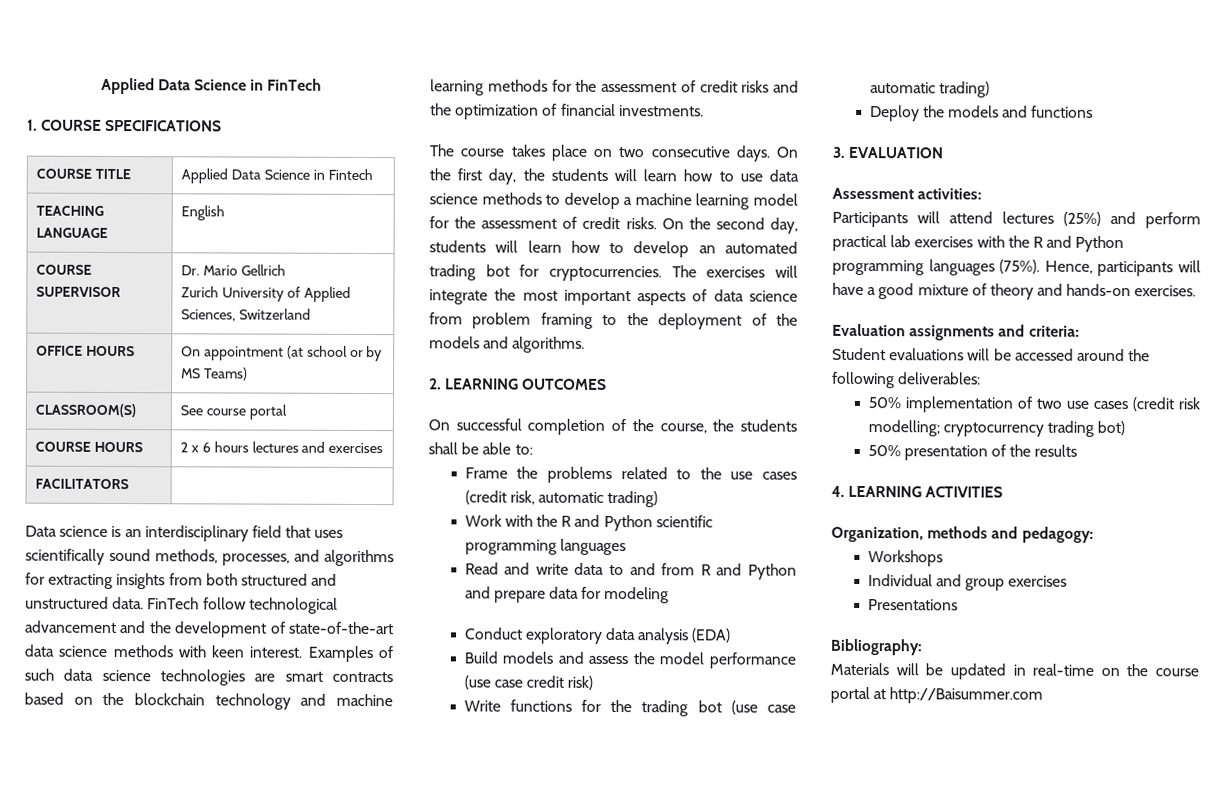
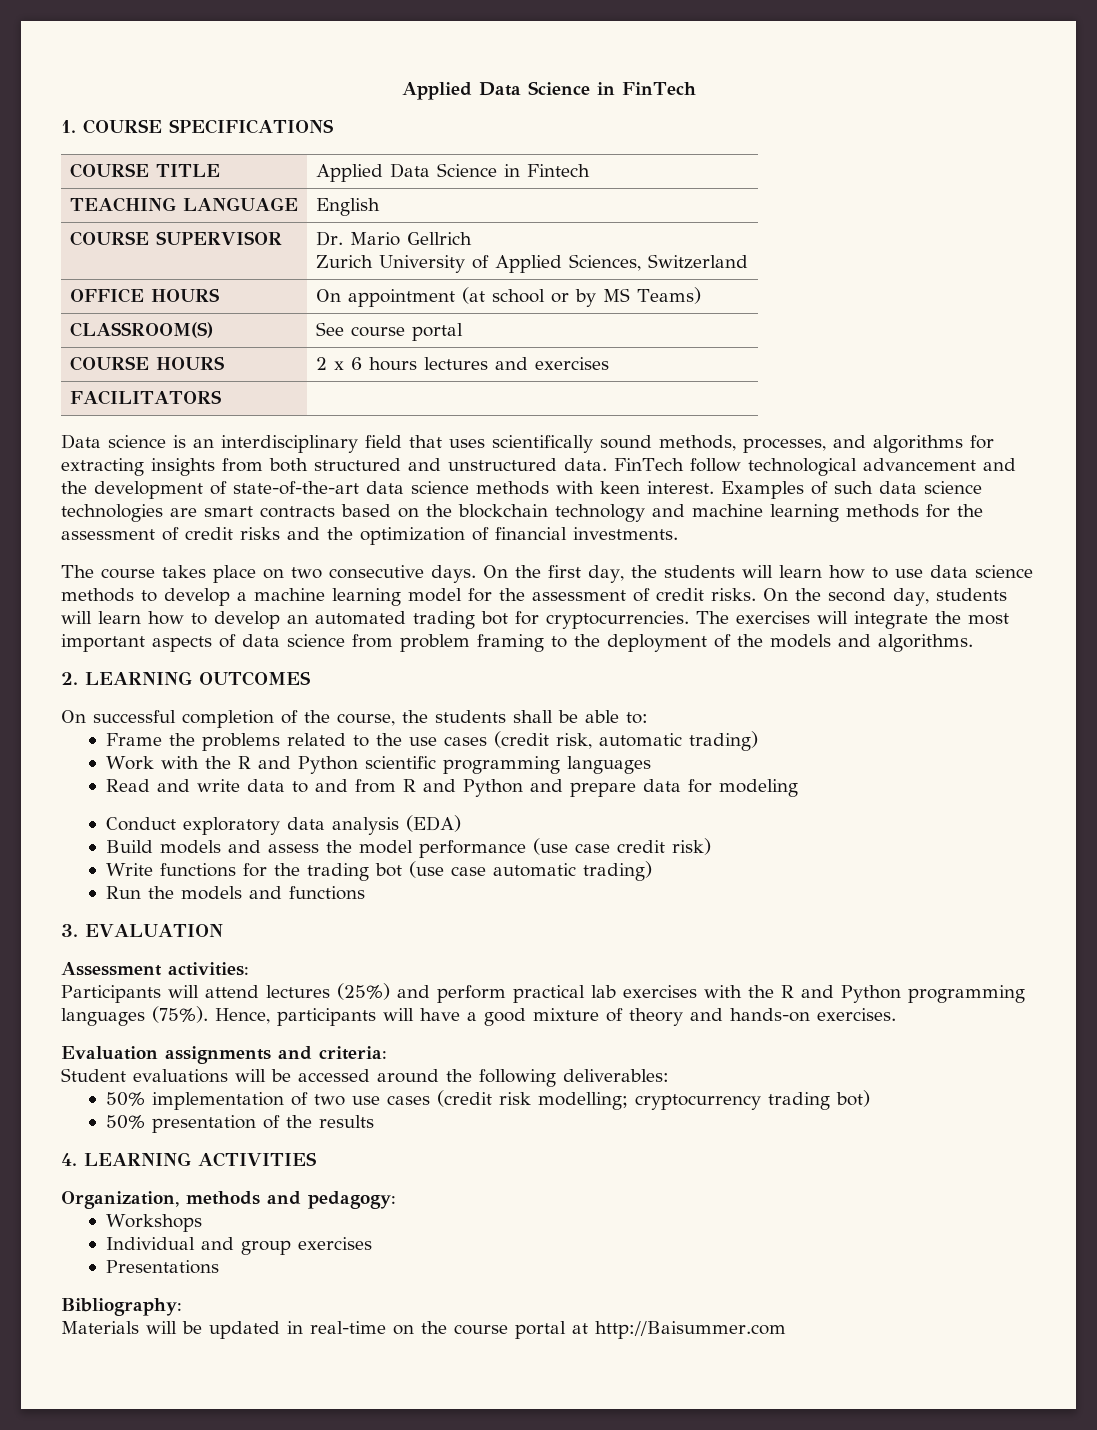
[869,105,920,122] Deploy -> [106,886,142,899] Run

